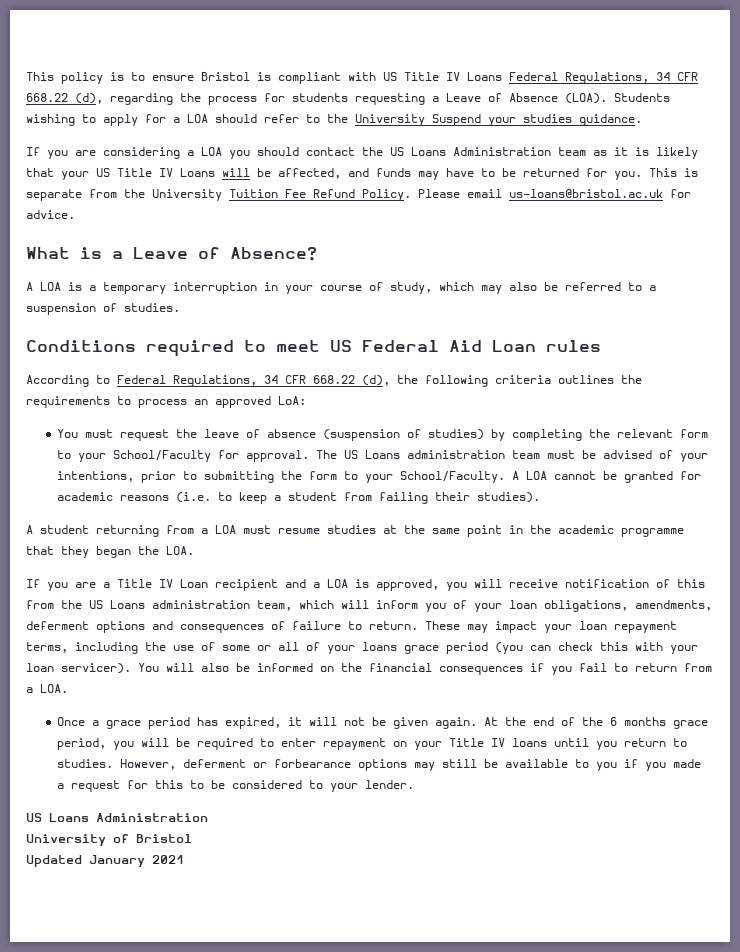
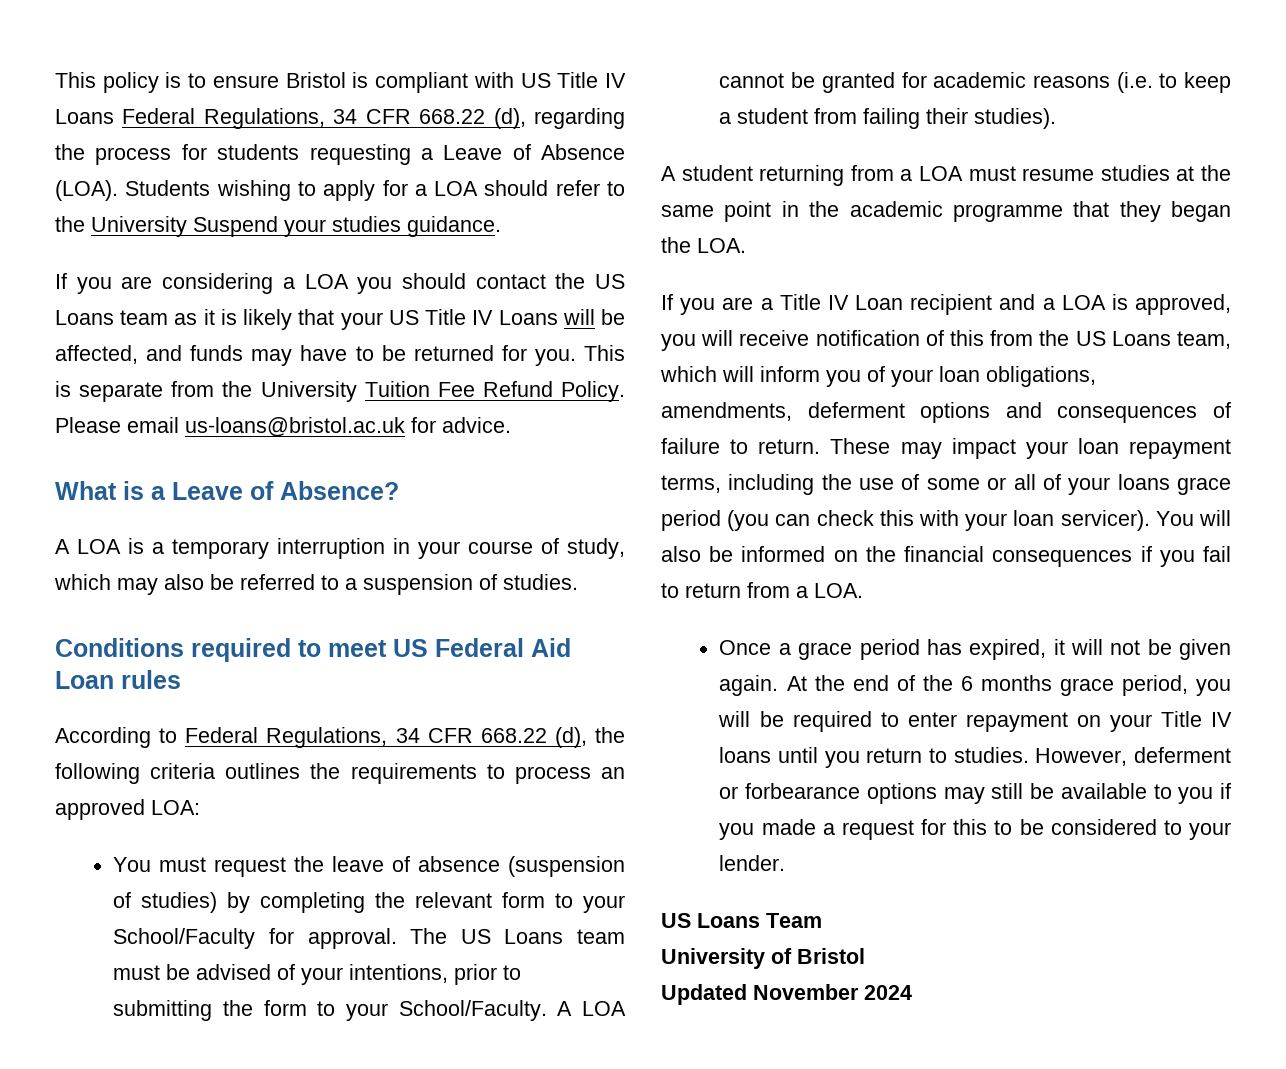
[453,147,551,156] Administration -> (114, 317) none
[278,396,306,405] LoA: -> [151,800,200,815] LOA:
[407,450,506,459] administration -> (564, 936) none
[152,600,250,609] administration -> (1171, 338) none
[96,813,208,822] Administration -> [766,913,822,928] Team
[89,855,184,867] January 2021 -> [753,984,912,1000] November 2024

